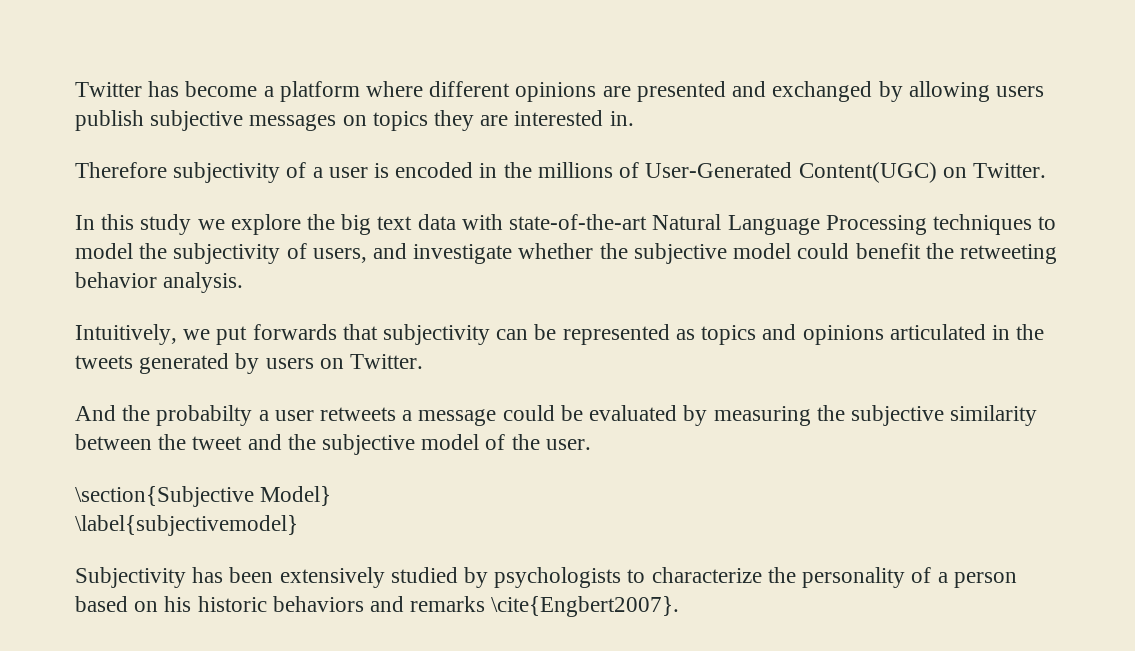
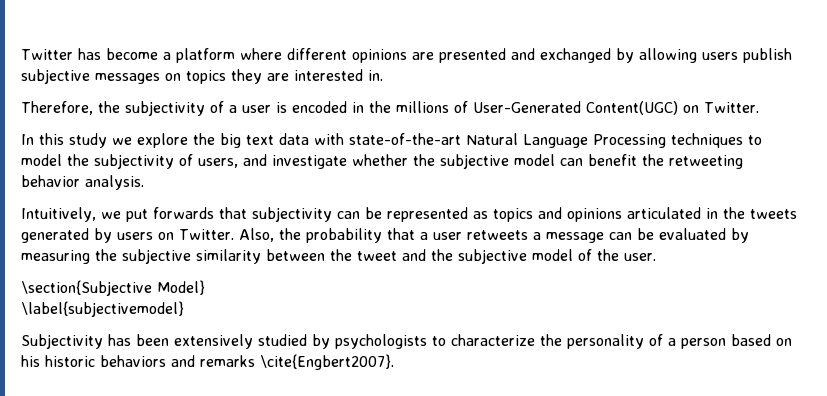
[75,162,167,178] Therefore -> [21,101,120,115] Therefore, the
[797,243,850,259] could -> [560,158,583,166] can
[75,405,253,426] // And the probabilty -> [238,228,415,243] Also, the probability that
[502,405,555,421] could -> [608,232,632,240] can

